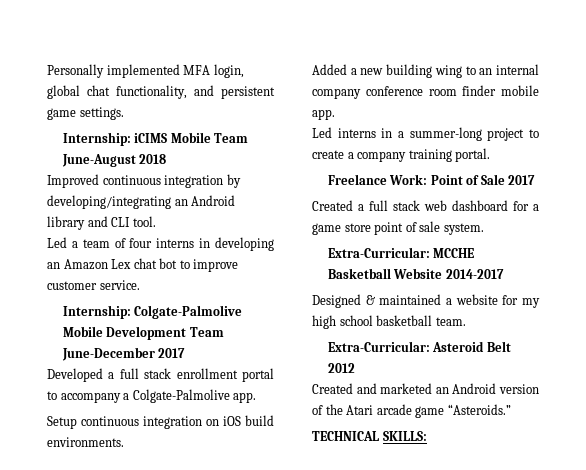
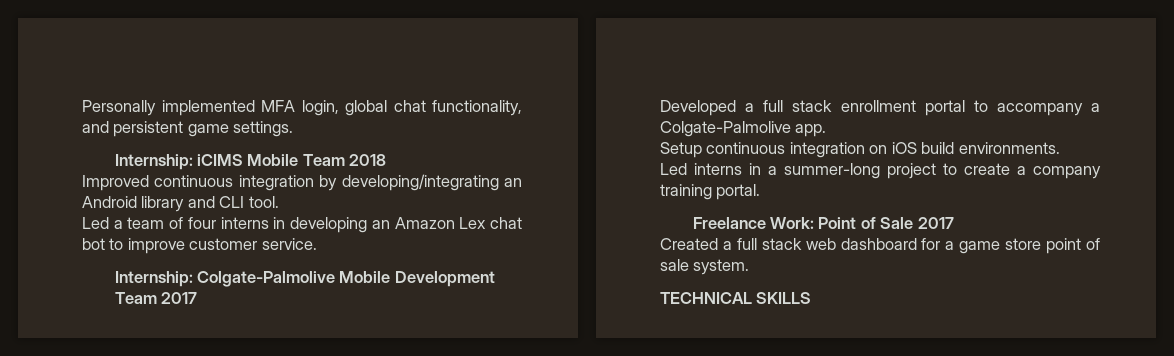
[61,154,136,167] June-August -> (345, 160) none
[61,347,155,361] June-December -> (157, 298) none
[312,64,539,78] [312,85,539,99] [312,109,335,120] // Added a new building wing to an internal company conference room finder mobile app. -> (1060, 148) none
[327,247,475,258] [327,268,504,279] [312,294,540,308] [312,315,466,329] [327,341,511,352] [327,363,355,373] [312,383,539,394] [312,404,511,418] // Extra-Curricular: MCCHE Basketball Website 2014-2017 // Designed & maintained a website for my high school basketball team. // Extra-Curricular: Asteroid Belt 2012 // Created and marketed an Android version of the Atari arcade game “Asteroids.” -> (750, 267) none
[382,431,427,441] SKILLS: -> [756,292,812,304] SKILLS

